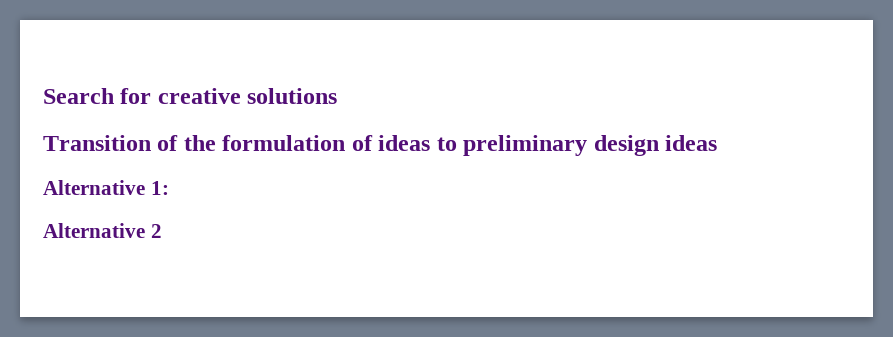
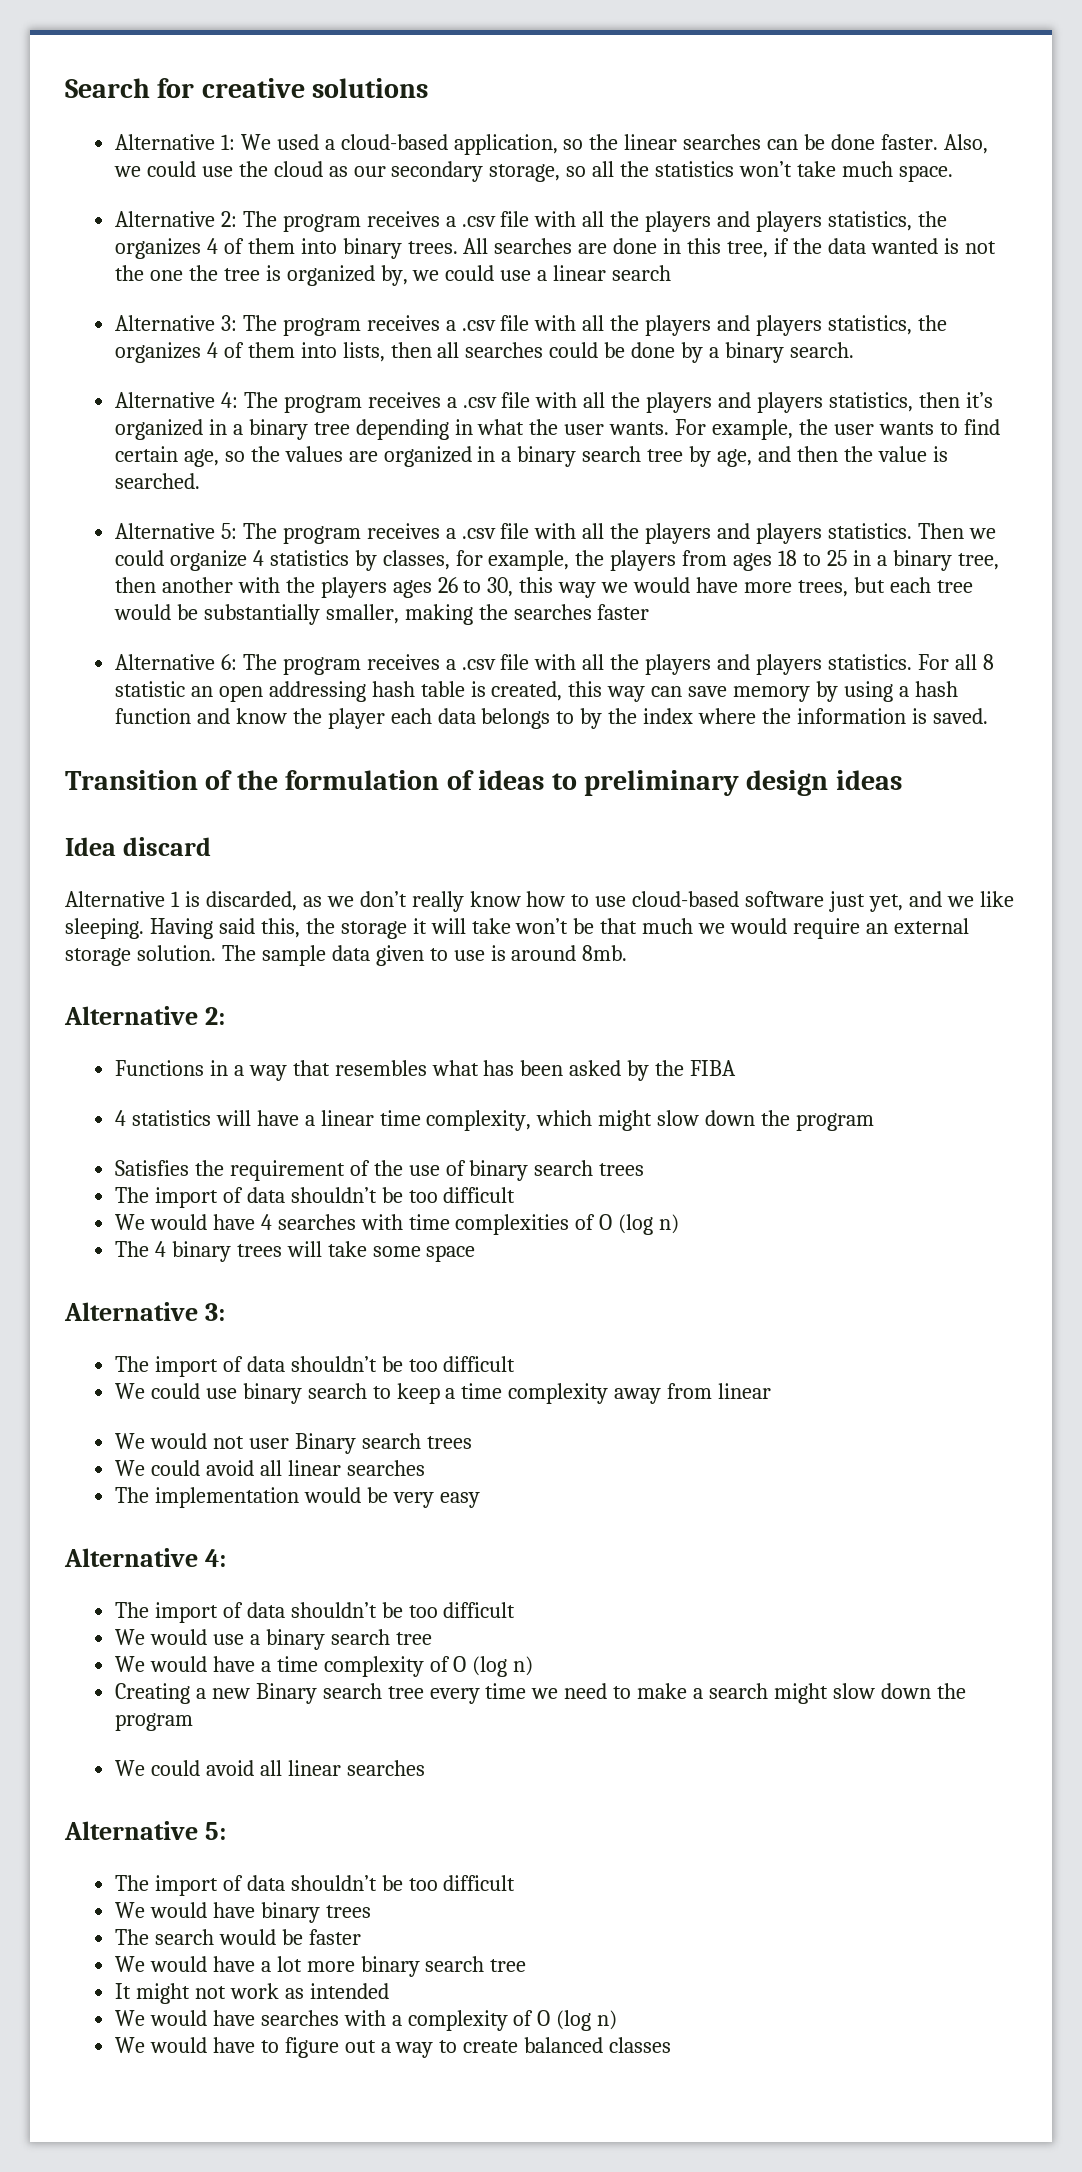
(338, 96) none -> [114,134,989,155] [113,161,953,182] [114,211,948,232] [114,238,996,259] [114,265,672,286] [114,315,948,336] [114,342,855,363] [114,392,993,413] [114,419,1000,440] [114,446,948,467] [114,473,200,489] [114,523,996,544] [114,550,999,571] [114,577,973,598] [113,604,650,625] [114,654,994,675] [114,681,958,702] [114,708,988,729] // Alternative 1: We used a cloud-based application, so the linear searches can be done faster. Also, we could use the cloud as our secondary storage, so all the statistics won’t take much space. // Alternative 2: The program receives a .csv file with all the players and players statistics, the organizes 4 of them into binary trees. All searches are done in this tree, if the data wanted is not the one the tree is organized by, we could use a linear search // Alternative 3: The program receives a .csv file with all the players and players statistics, the organizes 4 of them into lists, then all searches could be done by a binary search. // Alternative 4: The program receives a .csv file with all the players and players statistics, then it’s organized in a binary tree depending in what the user wants. For example, the user wants to find certain age, so the values are organized in a binary search tree by age, and then the value is searched. // Alternative 5: The program receives a .csv file with all the players and players statistics. Then we could organize 4 statistics by classes, for example, the players from ages 18 to 25 in a binary tree, then another with the players ages 26 to 30, this way we would have more trees, but each tree would be substantially smaller, making the searches faster // Alternative 6: The program receives a .csv file with all the players and players statistics. For all 8 statistic an open addressing hash table is created, this way can save memory by using a hash function and know the player each data belongs to by the index where the information is saved.
[43,180,169,195] [43,223,162,238] Alternative 1: // Alternative 2 -> [65,837,211,856] [65,891,1014,912] [65,918,969,939] [65,945,628,966] [64,1006,225,1025] [114,1060,737,1081] [114,1110,875,1131] [114,1160,645,1181] [114,1187,516,1208] [114,1214,680,1235] [114,1241,476,1262] [64,1302,225,1321] [114,1356,516,1377] [114,1383,772,1404] [114,1433,472,1454] [114,1460,425,1476] [114,1487,480,1508] [64,1548,226,1567] [114,1602,516,1623] [114,1629,432,1650] [114,1656,534,1677] [114,1683,966,1704] [114,1713,193,1731] [114,1760,425,1776] [64,1821,226,1840] [114,1875,516,1896] [114,1902,371,1923] [114,1929,361,1945] [114,1956,527,1977] [114,1983,389,2004] [114,2010,618,2031] [114,2037,672,2058] Idea discard // Alternative 1 is discarded, as we don’t really know how to use cloud-based software just yet, and we like sleeping. Having said this, the storage it will take won’t be that much we would require an external storage solution. The sample data given to use is around 8mb. // Alternative 2: // Functions in a way that resembles what has been asked by the FIBA // 4 statistics will have a linear time complexity, which might slow down the program // Satisfies the requirement of the use of binary search trees // The import of data shouldn’t be too difficult // We would have 4 searches with time complexities of O (log n) // The 4 binary trees will take some space // Alternative 3: // The import of data shouldn’t be too difficult // We could use binary search to keep a time complexity away from linear // We would not user Binary search trees // We could avoid all linear searches // The implementation would be very easy // Alternative 4: // The import of data shouldn’t be too difficult // We would use a binary search tree // We would have a time complexity of O (log n) // Creating a new Binary search tree every time we need to make a search might slow down the program // We could avoid all linear searches // Alternative 5: // The import of data shouldn’t be too difficult // We would have binary trees // The search would be faster // We would have a lot more binary search tree // It might not work as intended // We would have searches with a complexity of O (log n) // We would have to figure out a way to create balanced classes

